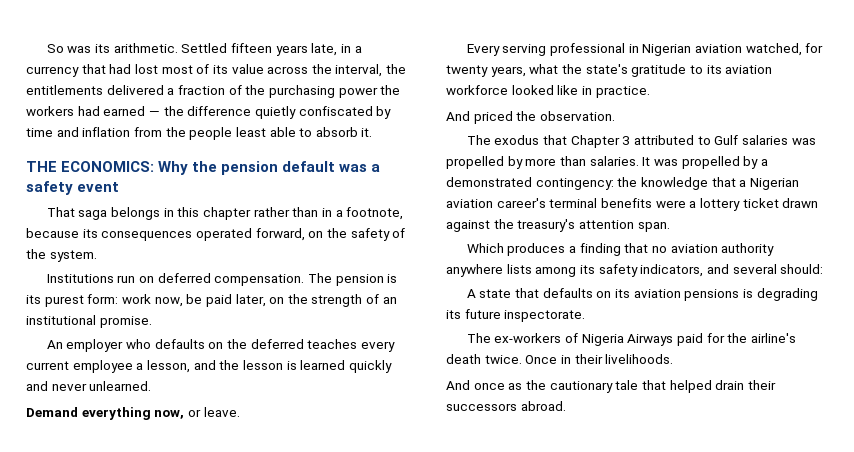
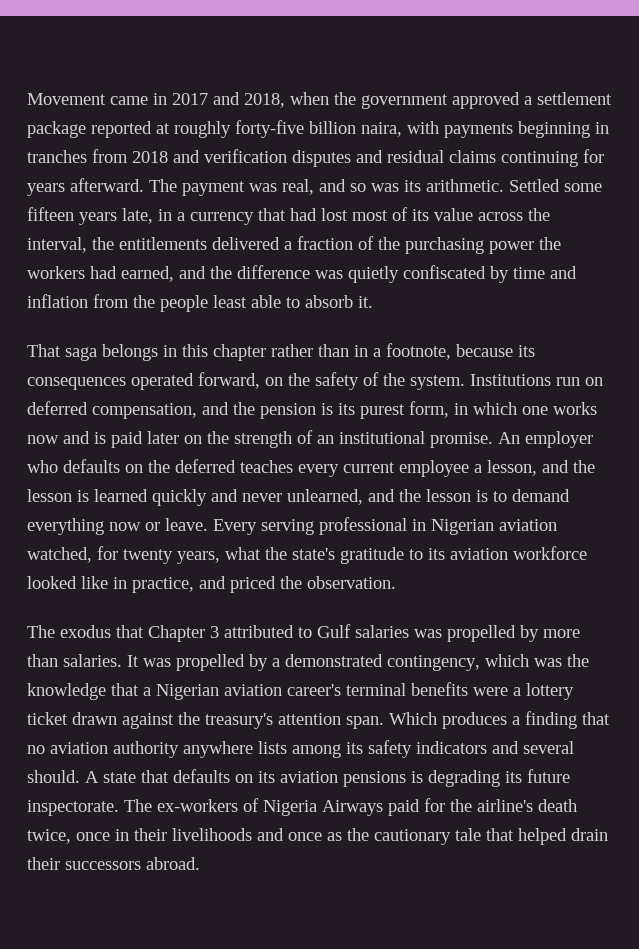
[46,44,64,53] So -> [27,92,612,109] [27,120,609,138] [27,149,604,167] [27,178,366,196] Movement came in 2017 and 2018, when the government approved a settlement package reported at roughly forty-five billion naira, with payments beginning in tranches from 2018 and verification disputes and residual claims continuing for years afterward. The payment was real, and so
(228, 48) none -> [564,183,602,192] some
[103,106,160,116] earned — -> [121,266,206,282] earned, and
(252, 111) none -> [315,270,343,279] was
[26,161,381,175] [26,181,120,195] // THE ECONOMICS: Why the pension default was a safety event -> (373, 302) none
(97, 256) // -> (465, 382) none
[214,273,333,286] compensation. The -> [92,402,255,419] compensation, and the
[87,294,266,307] form: work now, be paid later, -> [409,401,597,418] [27,431,179,448] form, in which one works now and is paid later
(152, 322) // -> (493, 440) none
[89,381,152,391] [26,407,185,420] unlearned. // Demand everything now, -> [287,489,570,505] [27,518,141,535] unlearned, and the lesson is to demand everything now
(240, 412) // -> (208, 524) none
[595,86,650,98] [446,111,470,121] practice. // And -> [132,576,226,593] practice, and
[535,178,614,190] contingency: -> [387,654,562,671] contingency, which was
(670, 227) // -> (384, 722) none
[640,264,704,277] indicators, -> [416,741,487,754] indicators
[780,264,824,274] should: // -> [27,770,80,783] should.
(586, 316) // -> (119, 808) none
[484,354,674,364] [446,380,470,390] twice. Once in their livelihoods. // And -> [27,828,284,844] twice, once in their livelihoods and

